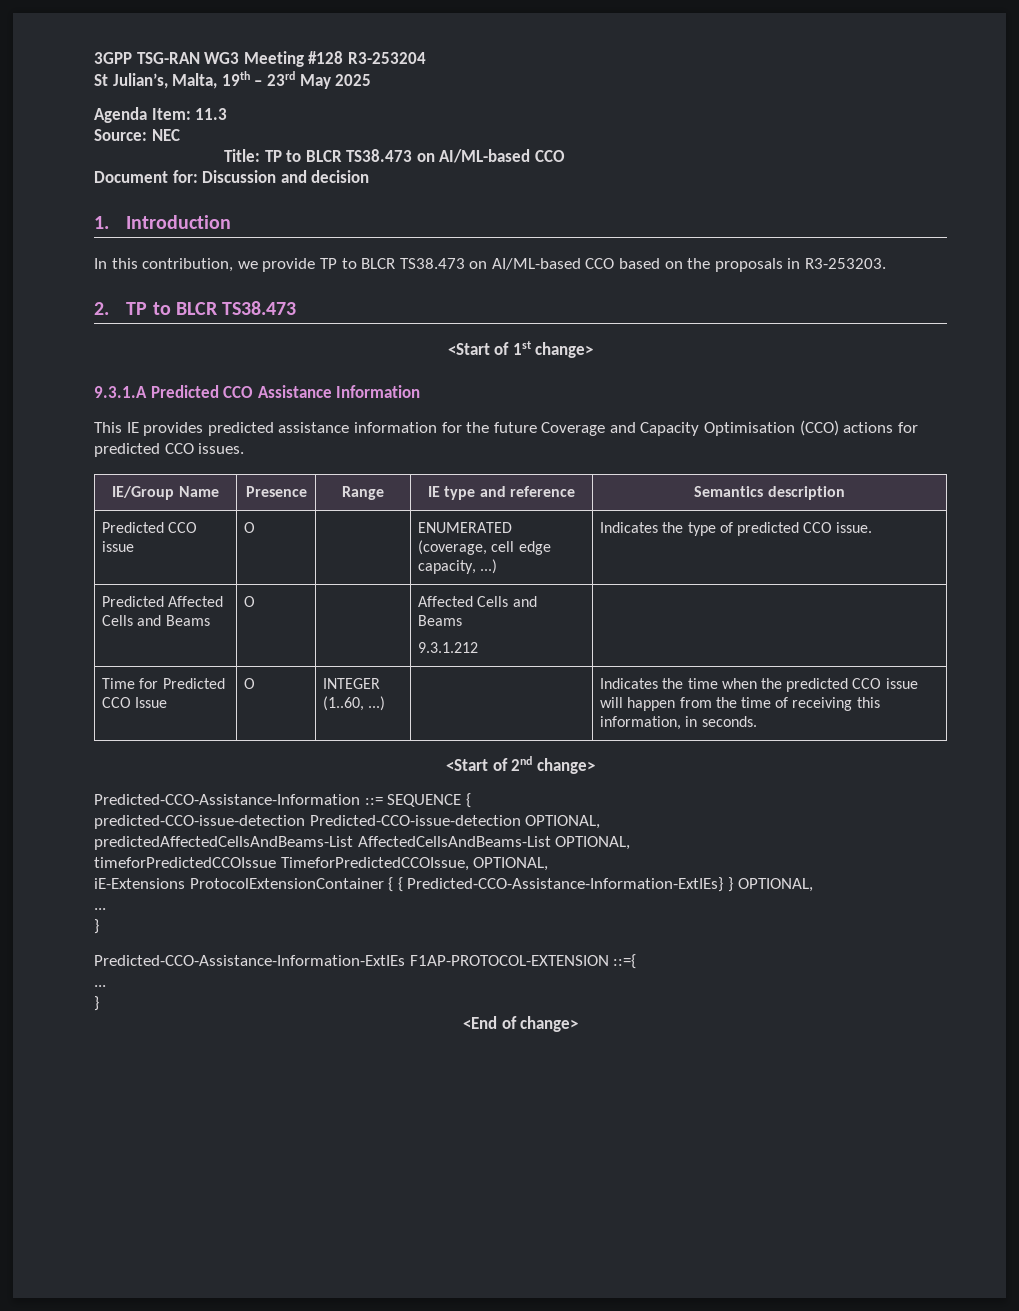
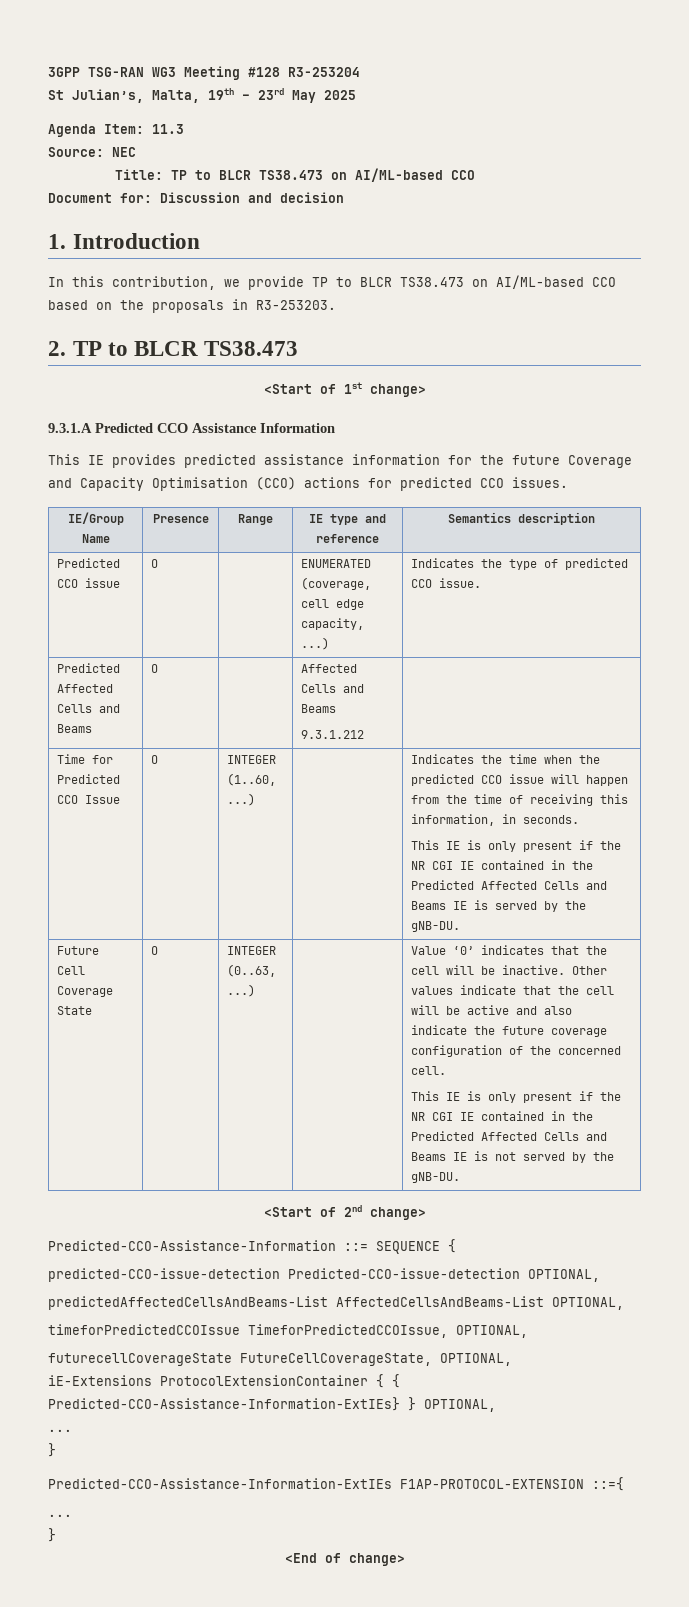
(757, 721) none -> [411,840,622,852] [411,860,594,870] [411,880,608,890] [411,900,587,912] [411,921,461,932] [57,946,100,955] [57,966,86,975] [57,986,114,997] [57,1006,93,1015] [151,946,159,955] [227,946,277,955] [227,964,277,977] [227,984,256,997] [411,945,608,955] [411,965,608,975] [411,985,615,995] [411,1005,573,1015] [411,1025,608,1037] [411,1045,622,1057] [411,1066,447,1075] [411,1091,622,1103] [411,1111,594,1121] [411,1131,608,1141] [411,1151,615,1163] [411,1172,461,1183] // This IE is only present if the NR CGI IE contained in the Predicted Affected Cells and Beams IE is served by the gNB-DU. // Future Cell Coverage State | O | INTEGER (0..63, ...) | | Value ‘0’ indicates that the cell will be inactive. Other values indicate that the cell will be active and also indicate the future coverage configuration of the concerned cell. // This IE is only present if the NR CGI IE contained in the Predicted Affected Cells and Beams IE is not served by the gNB-DU.
(549, 864) none -> [48,1353,512,1366] // futurecellCoverageState FutureCellCoverageState, OPTIONAL,

